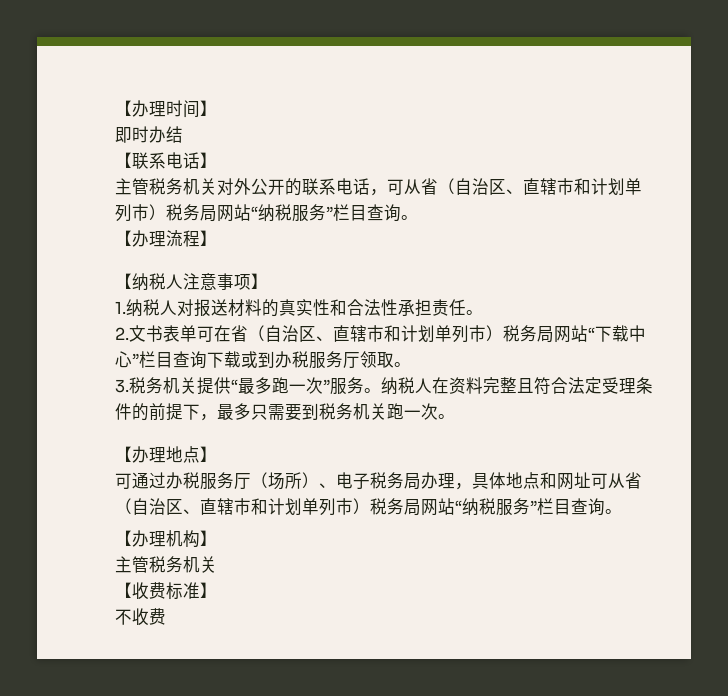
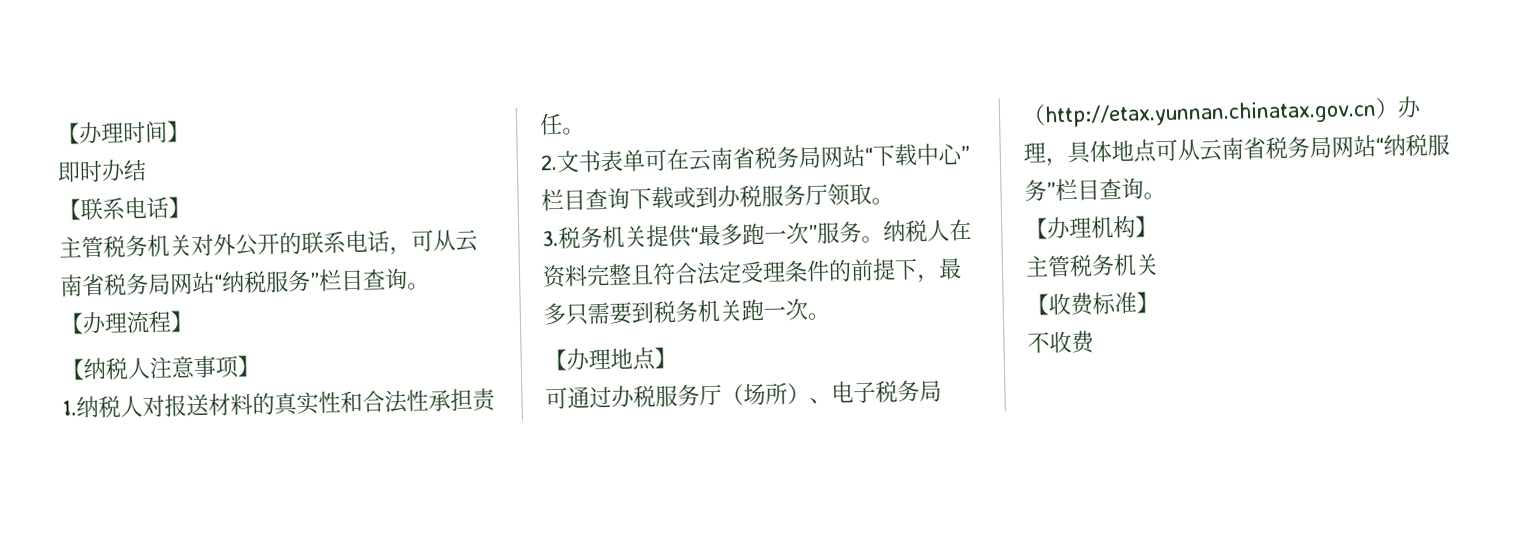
[421,178,642,195] [115,204,166,222] 省（自治区、直辖市和计划单列市） -> [455,229,478,252] [59,273,105,297] 云南省
[231,325,503,343] 省（自治区、直辖市和计划单列市） -> [688,147,756,172] 云南省
(421, 481) none -> [1022,97,1399,128] （http://etax.yunnan.chinatax.gov.cn）
[540,472,642,490] [115,498,370,516] 和网址可从省（自治区、直辖市和计划单列市） -> [1155,137,1266,162] 可从云南省

